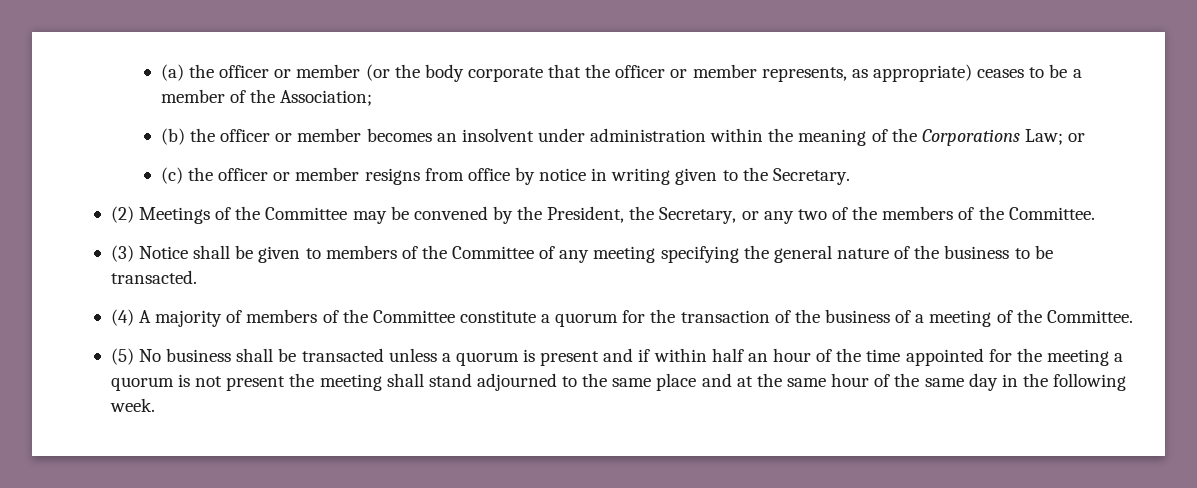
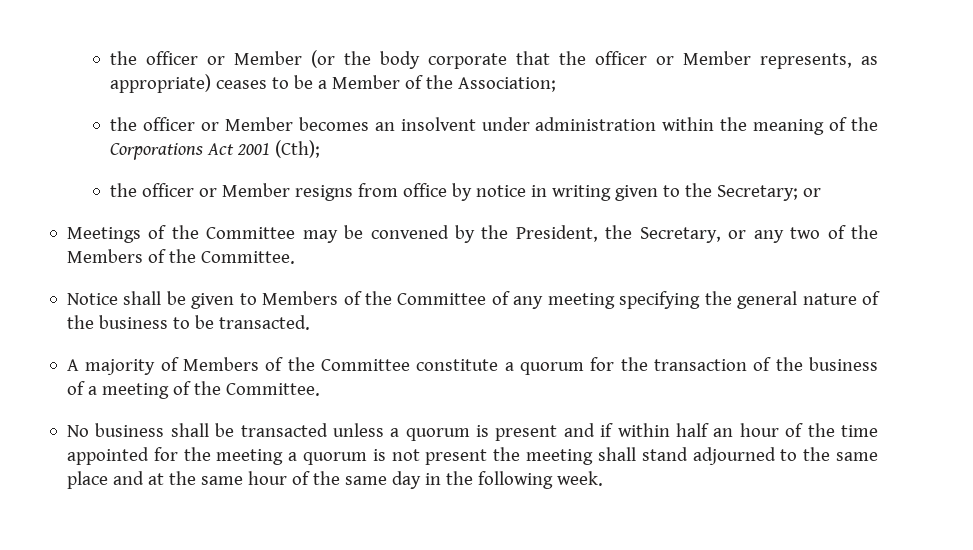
[160,64,361,81] (a) the officer or member -> [110,51,303,65] the officer or Member
[692,64,757,78] member -> [683,51,752,65] Member
[160,89,225,103] member -> [332,75,401,89] Member
[160,128,362,145] (b) the officer or member -> [110,117,293,131] the officer or Member
[1024,129,1086,145] [160,167,360,184] Law; or // (c) the officer or member -> [207,140,321,158] [110,183,291,197] Act 2001 (Cth); // the officer or Member
[772,168,850,185] [110,206,134,223] Secretary. // (2) -> [717,185,822,201] Secretary; or //
[882,206,1095,220] [110,245,134,262] members of the Committee. // (3) -> [66,249,295,264] Members of the Committee. //
[325,245,397,259] members -> [262,291,339,305] Members
[110,309,134,326] (4) -> (310, 322) none
[246,309,318,323] members -> [182,357,259,371] Members
[110,348,134,365] (5) -> (320, 389) none

